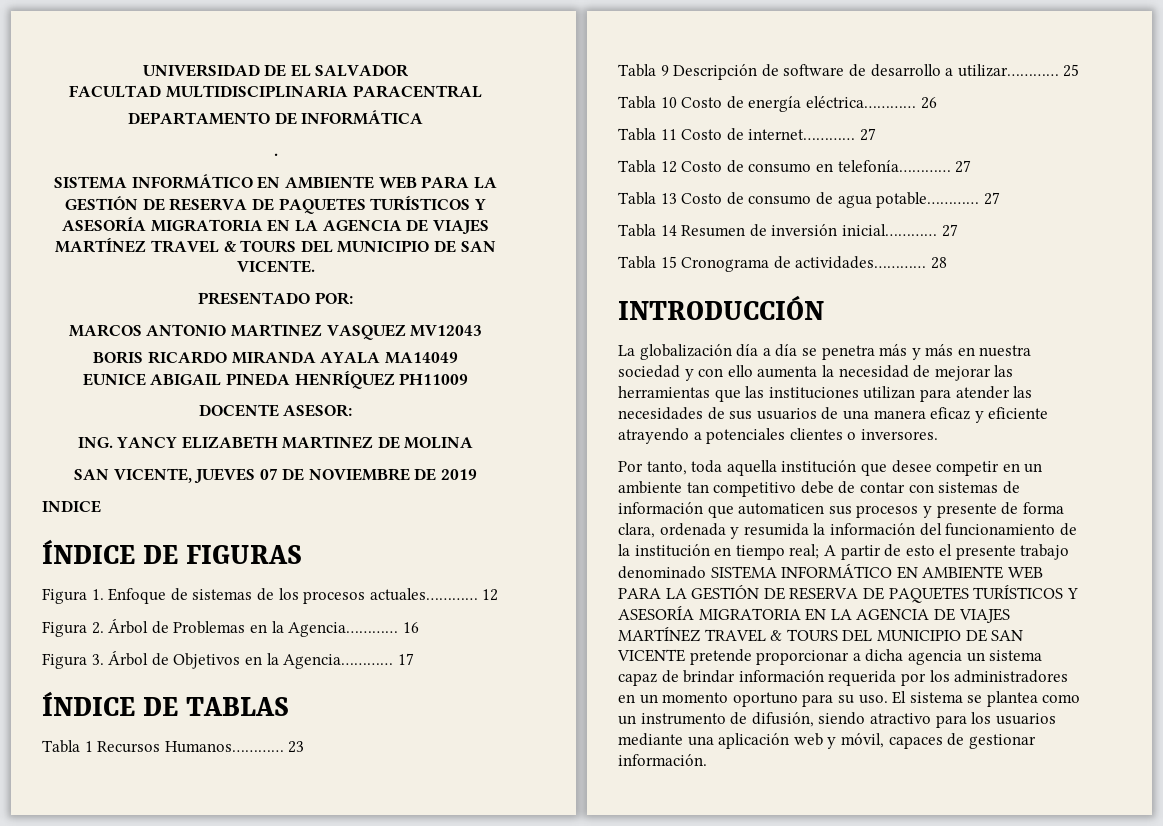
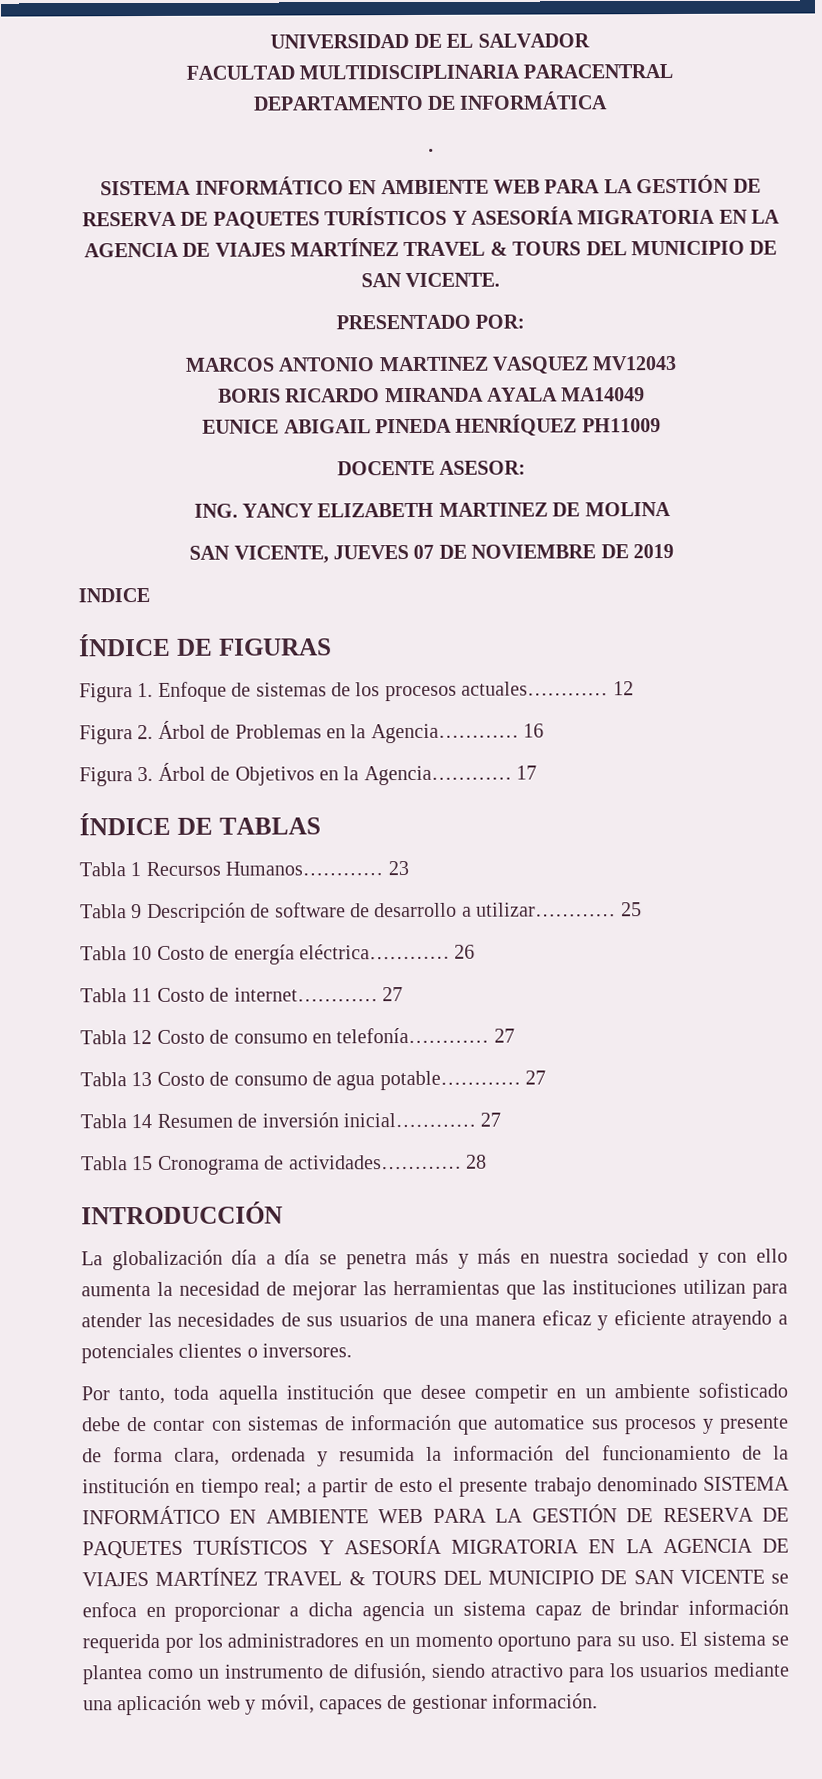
[686,482,797,497] tan competitivo -> [698,1382,788,1398] sofisticado
[738,503,825,515] automaticen -> [494,1415,586,1430] automatice
[823,545,836,556] A -> [307,1482,317,1493] a
[689,649,752,665] pretende -> [771,1573,790,1584] [82,1602,166,1618] se enfoca en

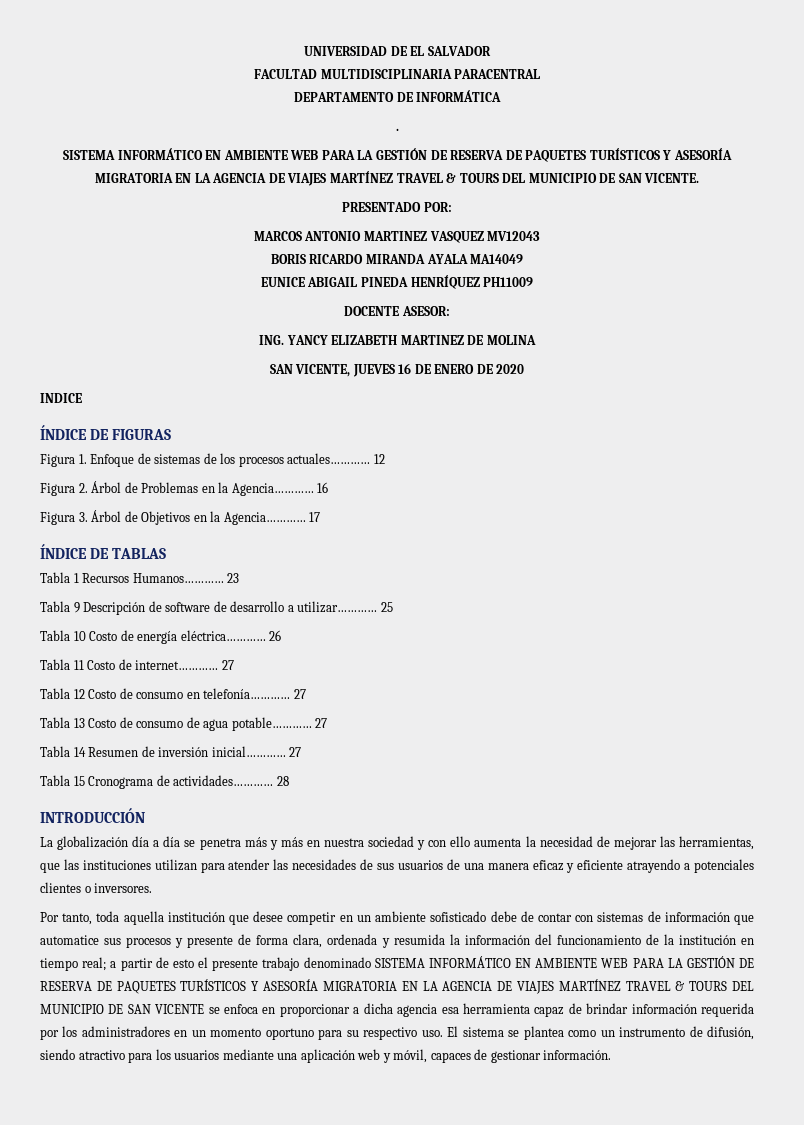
[413,543,674,559] 07 DE NOVIEMBRE DE 2019 -> [398,363,525,374] 16 DE ENERO DE 2020
[393,1280,500,1296] herramientas -> [679,836,754,850] herramientas,
[433,1601,527,1616] un sistema -> [441,1003,530,1014] esa herramienta
(636, 1641) none -> [363,1027,418,1040] respectivo

